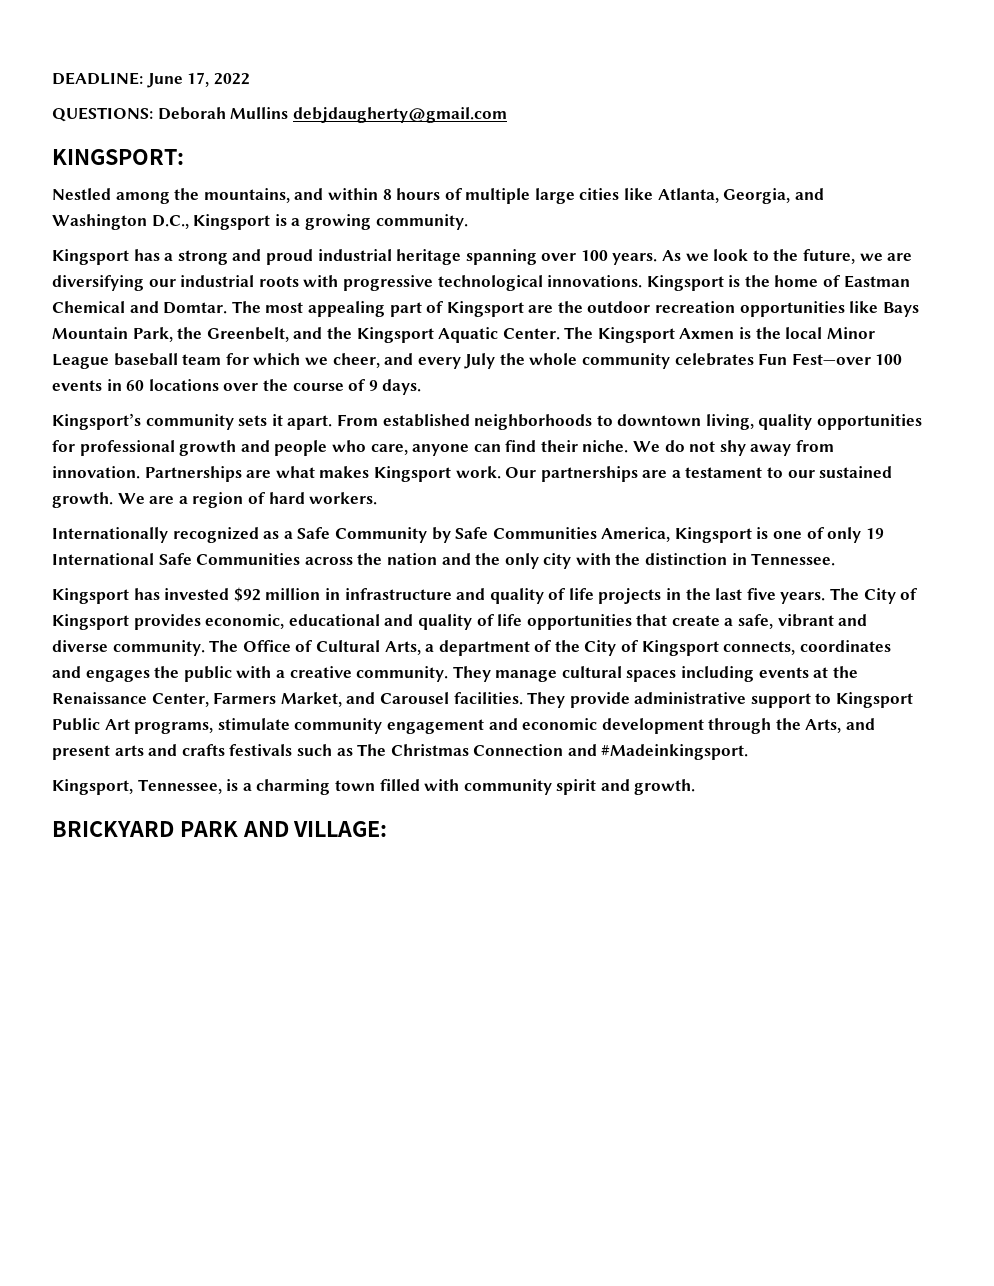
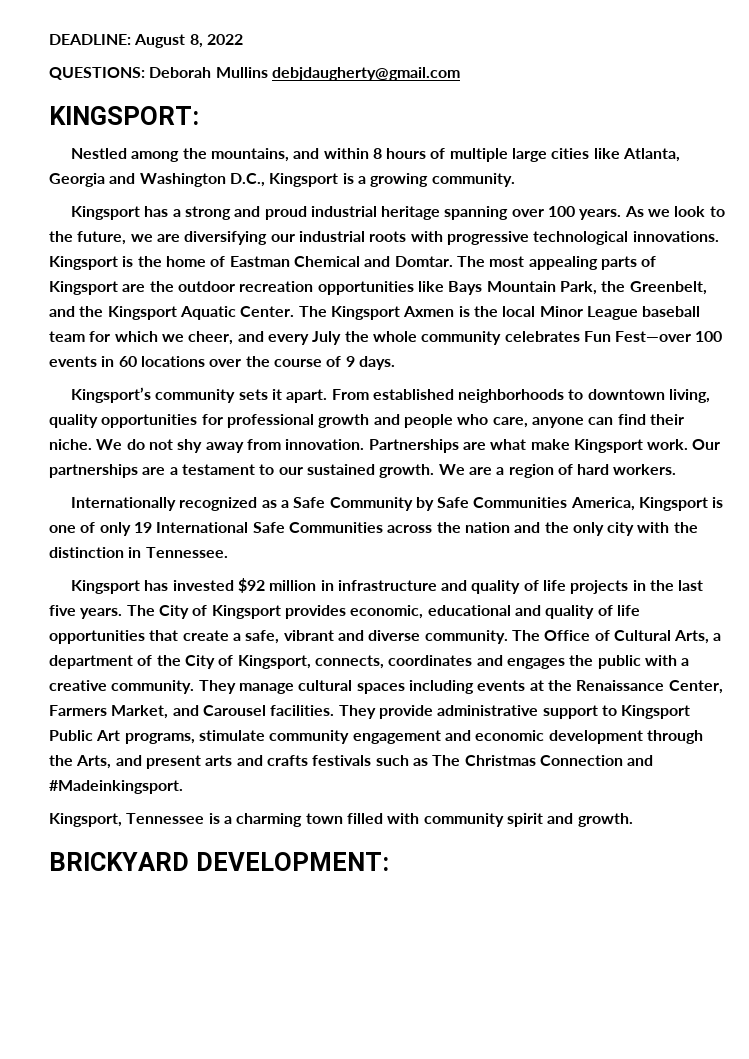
[146,72,210,88] June 17, -> [134,34,203,48] August 8,
[723,188,791,204] Georgia, -> [49,173,105,187] Georgia
[389,302,422,317] part -> [600,256,637,270] parts
[319,466,370,478] makes -> [530,439,570,450] make
[641,640,719,656] Kingsport -> [237,655,311,669] Kingsport,
[137,779,222,794] Tennessee, -> [126,813,205,824] Tennessee
[179,821,388,837] PARK AND VILLAGE: -> [195,852,389,871] DEVELOPMENT:

